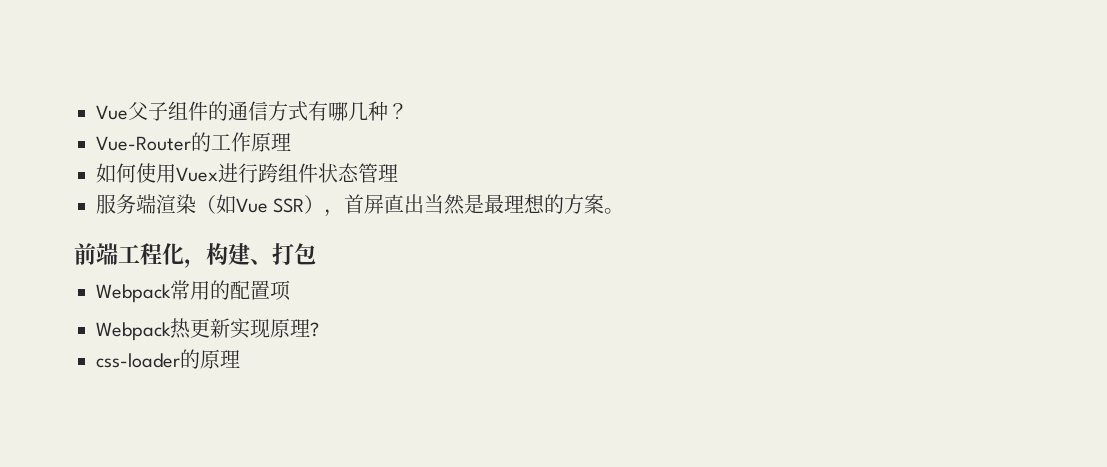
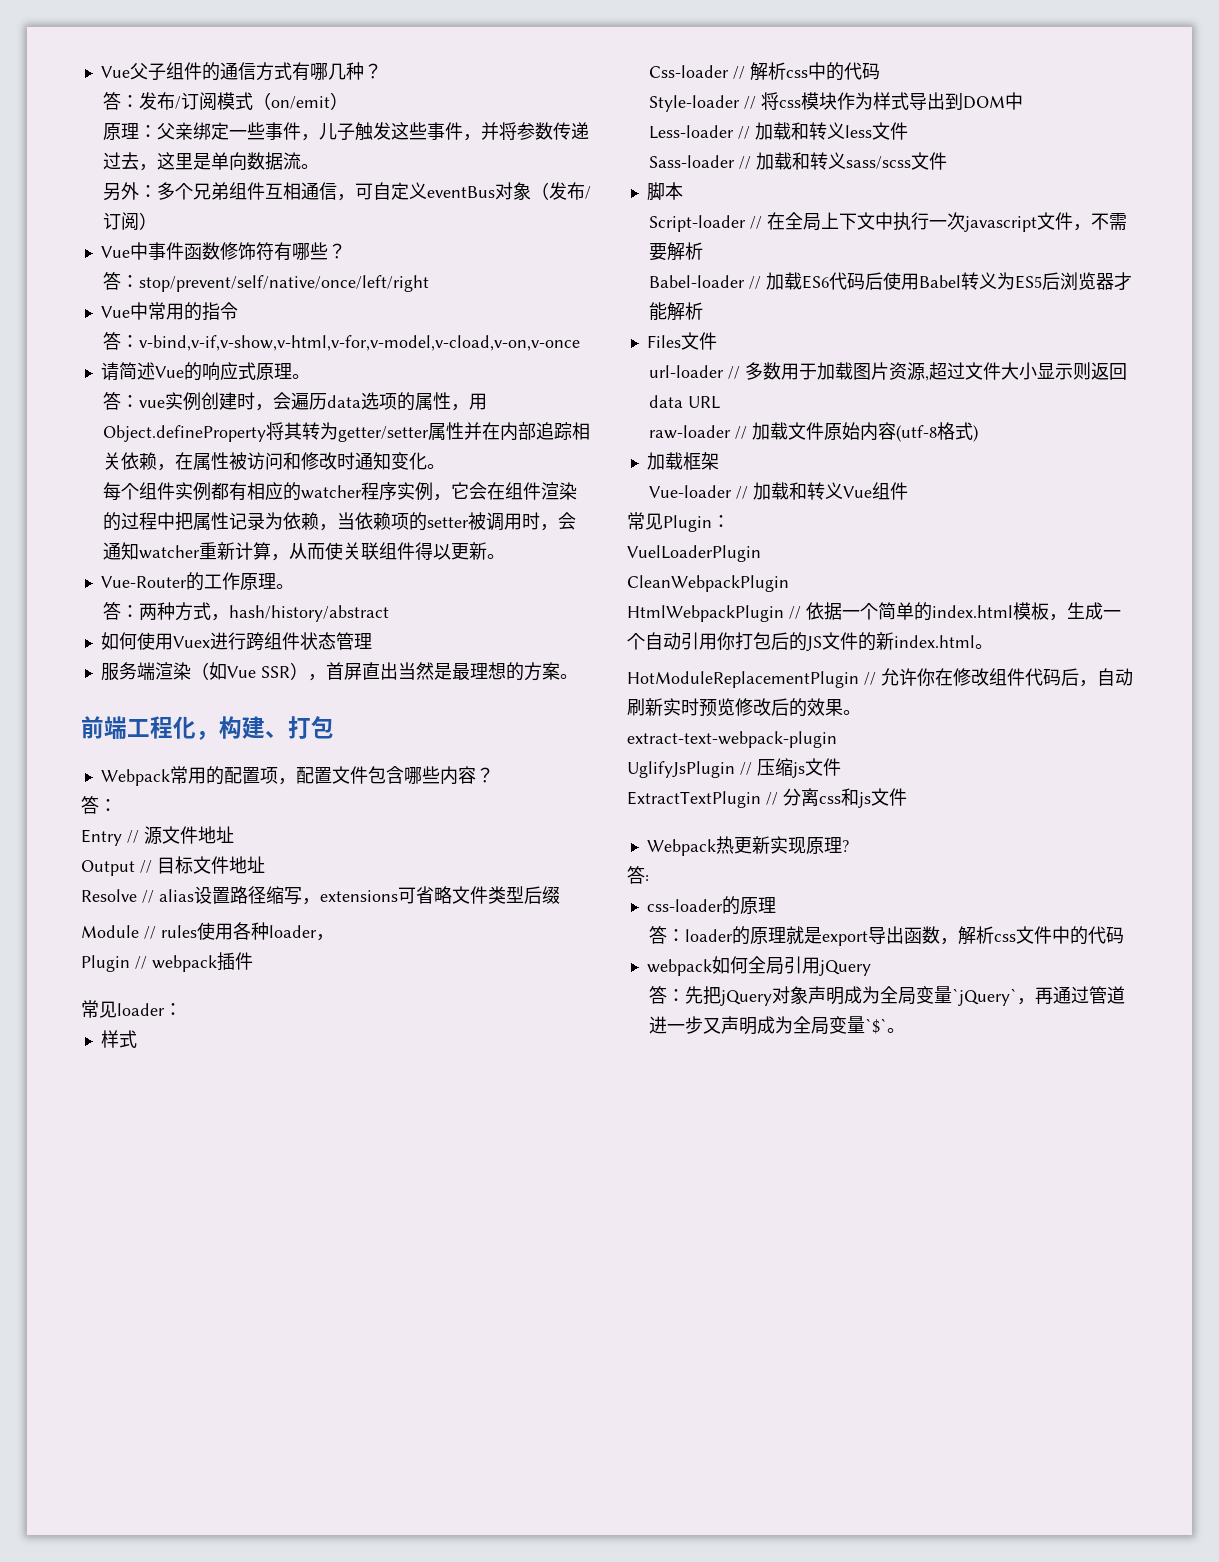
(408, 111) none -> [103,92,349,110] [103,122,590,141] [103,152,320,171] [103,182,592,201] [103,212,158,230] [100,242,346,261] [103,272,430,292] [100,302,238,321] [103,332,581,351] [100,362,310,381] [103,392,488,411] [103,422,591,442] [103,452,446,471] [103,482,578,501] [103,512,577,531] [103,542,506,561] // 答：发布/订阅模式（on/emit） // 原理：父亲绑定一些事件，儿子触发这些事件，并将参数传递过去，这里是单向数据流。 // 另外：多个兄弟组件互相通信，可自定义eventBus对象（发布/订阅） // Vue中事件函数修饰符有哪些？ // 答：stop/prevent/self/native/once/left/right // Vue中常用的指令 // 答：v-bind,v-if,v-show,v-html,v-for,v-model,v-cload,v-on,v-once // 请简述Vue的响应式原理。 // 答：vue实例创建时，会遍历data选项的属性，用Object.defineProperty将其转为getter/setter属性并在内部追踪相关依赖，在属性被访问和修改时通知变化。 // 每个组件实例都有相应的watcher程序实例，它会在组件渲染的过程中把属性记录为依赖，当依赖项的setter被调用时，会通知watcher重新计算，从而使关联组件得以更新。
(291, 142) none -> [275,584,294,589] [103,602,390,622] 。 // 答：两种方式，hash/history/abstract
(291, 290) none -> [277,766,494,785] [81,796,117,814] [81,826,234,846] [81,856,265,876] [81,886,560,905] [81,922,334,941] [81,952,253,972] [81,1000,182,1018] [100,1030,137,1048] [649,62,881,81] [649,92,1024,112] [649,122,909,140] [649,152,948,170] [646,182,683,201] [649,212,1128,232] [649,242,704,261] [649,272,1133,290] [649,302,704,321] [646,332,717,350] [649,362,1128,381] [649,395,721,409] [649,422,979,442] [646,452,719,470] [649,482,909,500] [627,512,730,532] [627,545,761,562] [627,575,789,592] [627,602,1121,622] [627,632,993,652] [627,668,1133,688] [627,698,861,717] [627,731,837,748] [627,758,841,778] [627,788,907,808] ，配置文件包含哪些内容？ // 答： // Entry // 源文件地址 // Output // 目标文件地址 // Resolve // alias设置路径缩写，extensions可省略文件类型后缀 // Module // rules使用各种loader， // Plugin // webpack插件 // 常见loader： // 样式 // Css-loader // 解析css中的代码 // Style-loader // 将css模块作为样式导出到DOM中 // Less-loader // 加载和转义less文件 // Sass-loader // 加载和转义sass/scss文件 // 脚本 // Script-loader // 在全局上下文中执行一次javascript文件，不需要解析 // Babel-loader // 加载ES6代码后使用Babel转义为ES5后浏览器才能解析 // Files文件 // url-loader // 多数用于加载图片资源,超过文件大小显示则返回data URL // raw-loader // 加载文件原始内容(utf-8格式) // 加载框架 // Vue-loader // 加载和转义Vue组件 // 常见Plugin： // VuelLoaderPlugin // CleanWebpackPlugin // HtmlWebpackPlugin // 依据一个简单的index.html模板，生成一个自动引用你打包后的JS文件的新index.html。 // HotModuleReplacementPlugin // 允许你在修改组件代码后，自动刷新实时预览修改后的效果。 // extract-text-webpack-plugin // UglifyJsPlugin // 压缩js文件 // ExtractTextPlugin // 分离css和js文件
(319, 329) none -> [627,866,649,884] // 答:
(240, 359) none -> [649,926,1125,946] [646,956,871,976] [649,986,1126,1006] [649,1016,906,1035] // 答：loader的原理就是export导出函数，解析css文件中的代码 // webpack如何全局引用jQuery // 答：先把jQuery对象声明成为全局变量`jQuery`，再通过管道进一步又声明成为全局变量`$`。

